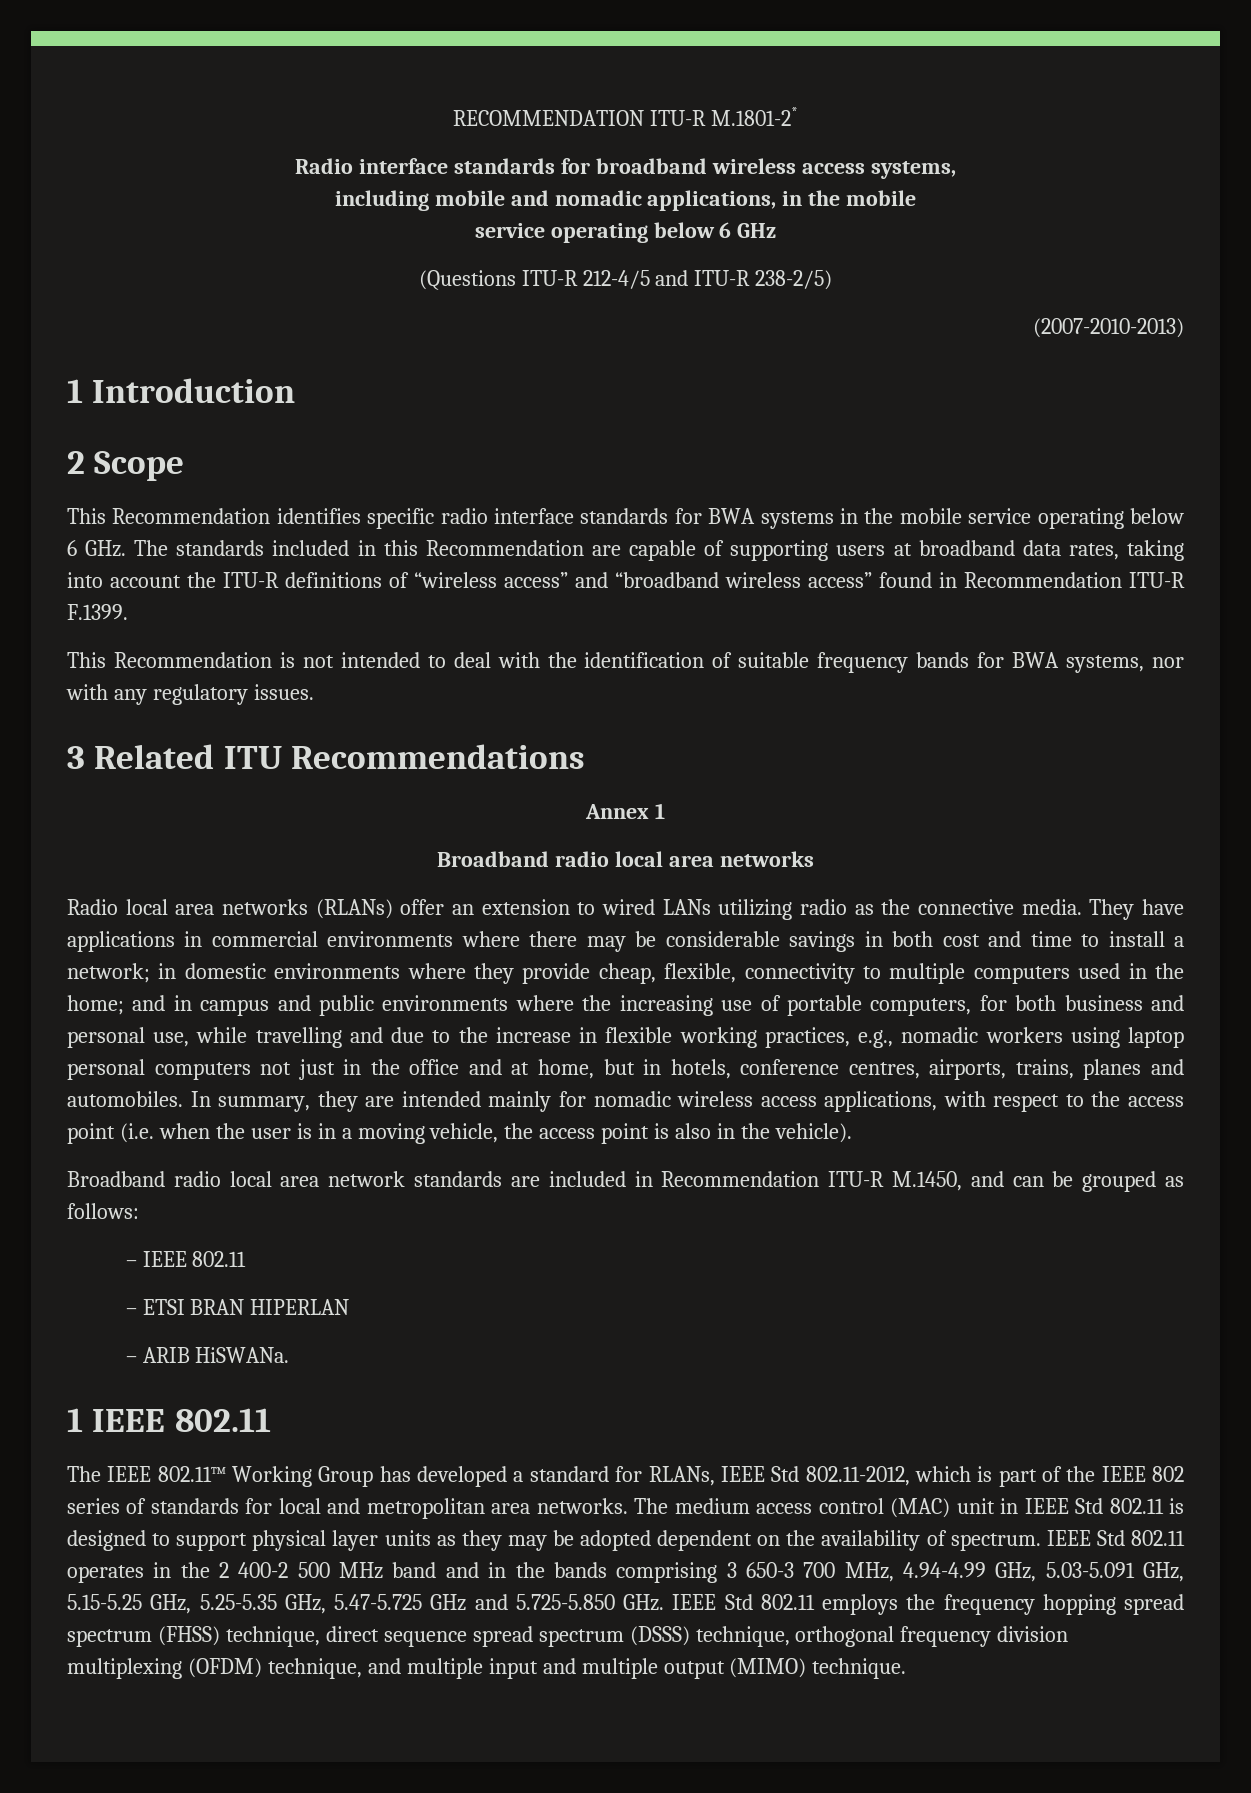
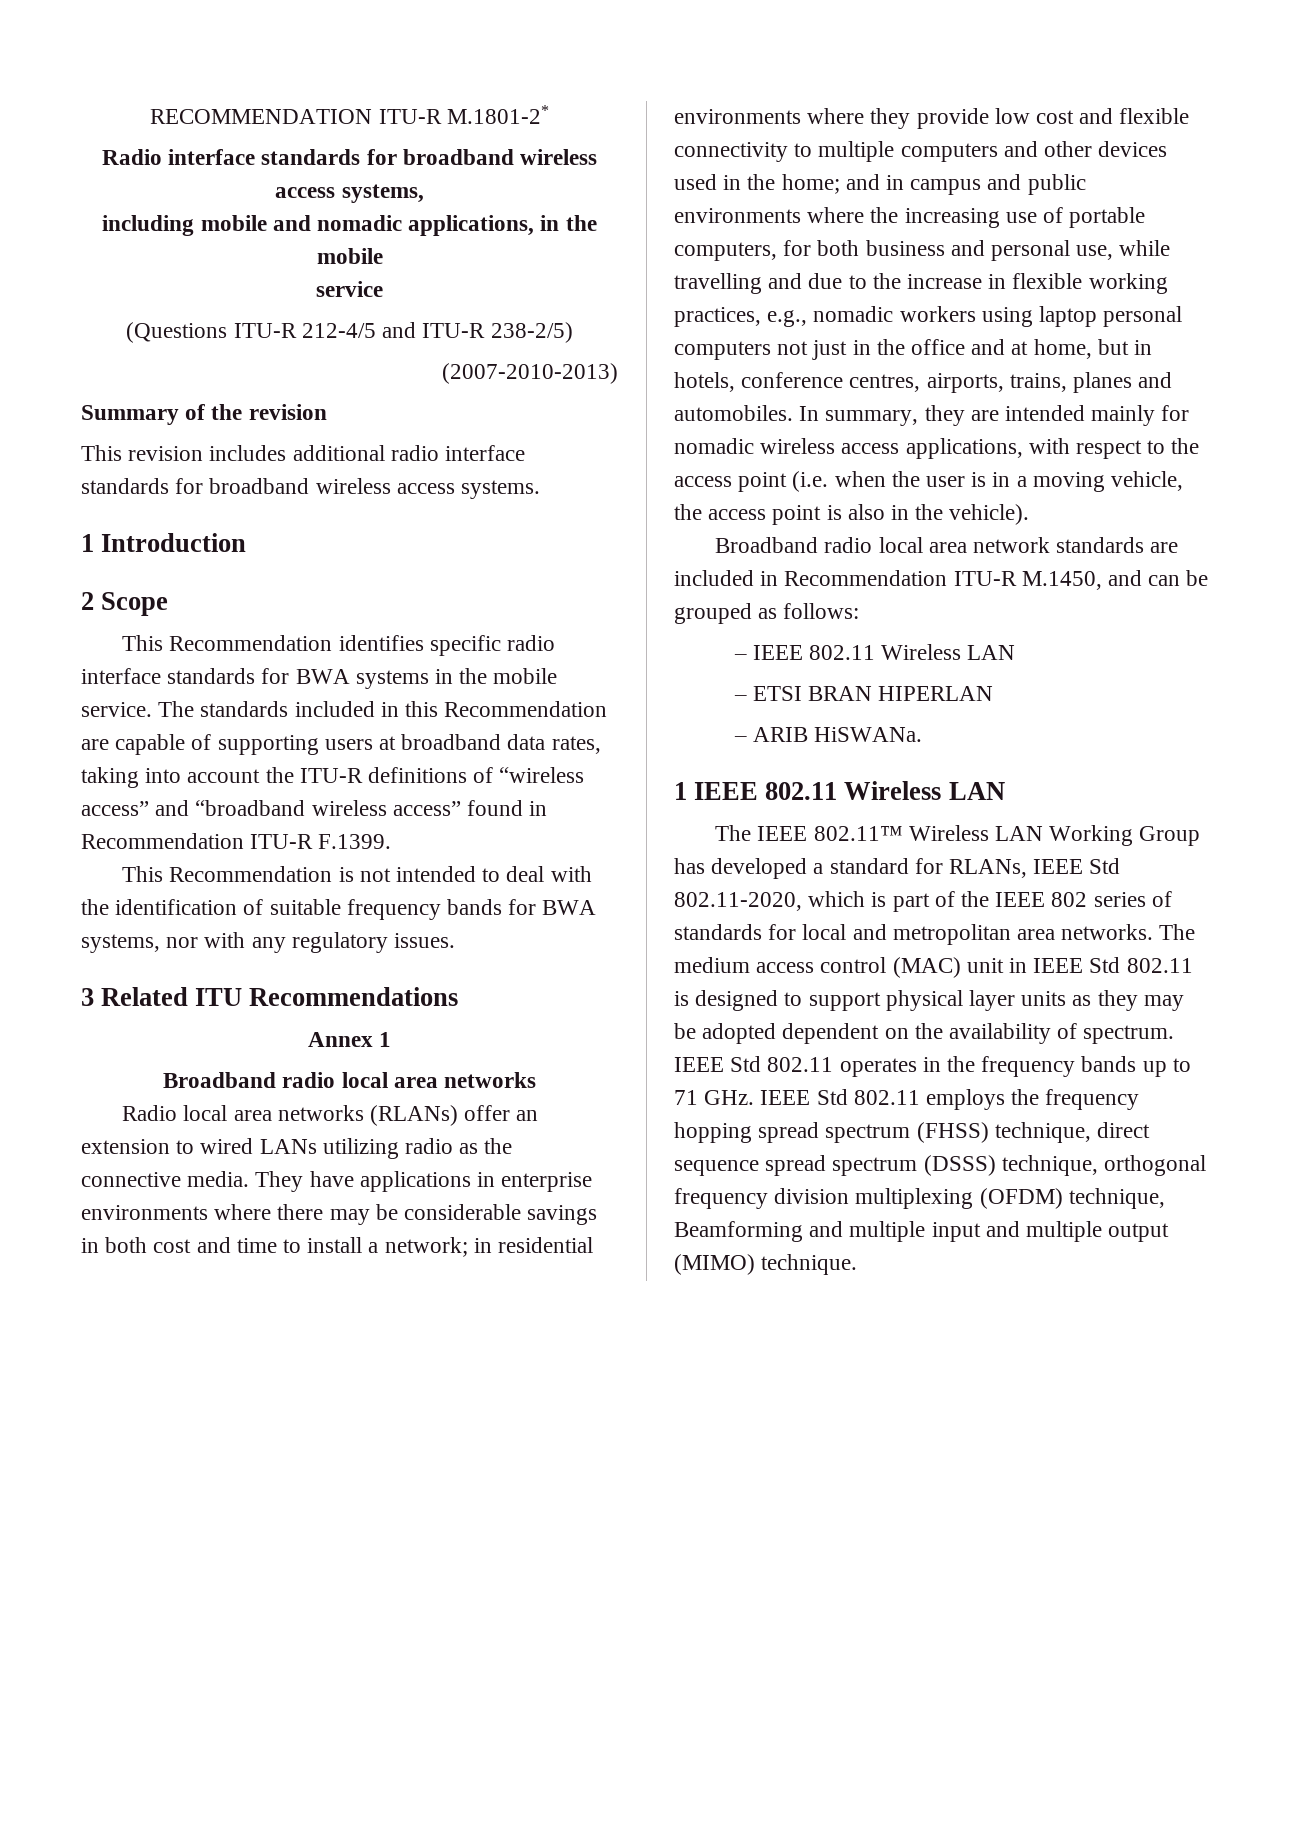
[550,222,777,243] operating below 6 GHz -> (383, 289) none
(1184, 328) none -> [81,404,327,425] [81,445,526,461] [81,478,541,499] // Summary of the revision // This revision includes additional radio interface standards for broadband wireless access systems.
[968,508,1184,529] [67,540,127,557] service operating below 6 GHz. -> [81,702,152,717] service.
[211,931,318,947] commercial -> [501,1172,593,1192] enterprise
[184,963,266,979] domestic -> [498,1237,594,1253] residential
[598,963,737,984] cheap, flexible, -> [994,108,1190,124] low cost and flexible
(1070, 975) none -> [1003,141,1168,157] and other devices
(247, 1259) none -> [881,644,1016,660] Wireless LAN
(271, 1420) none -> [844,781,1005,800] Wireless LAN
(226, 1474) none -> [908,825,1044,841] Wireless LAN
[805,1466,910,1486] 802.11-2012, -> [674,892,802,911] 802.11-2020,
[219,1562,1185,1583] [67,1594,615,1614] 2 400-2 500 MHz band and in the bands comprising 3 650-3 700 MHz, 4.94-4.99 GHz, 5.03-5.091 GHz, 5.15-5.25 GHz, 5.25-5.35 GHz, 5.47-5.725 GHz and 5.725-5.850 -> [981,1056,1191,1077] [674,1090,698,1105] frequency bands up to 71
(362, 1668) none -> [674,1221,803,1242] Beamforming

